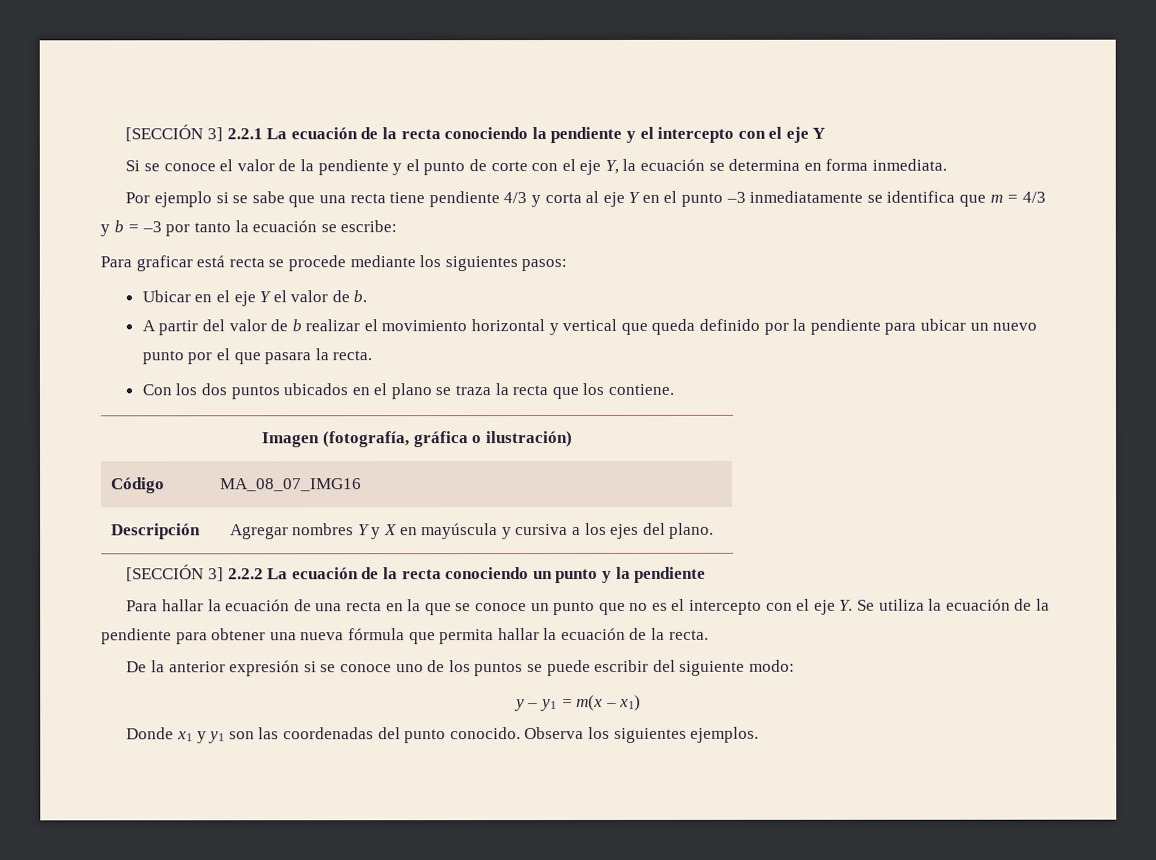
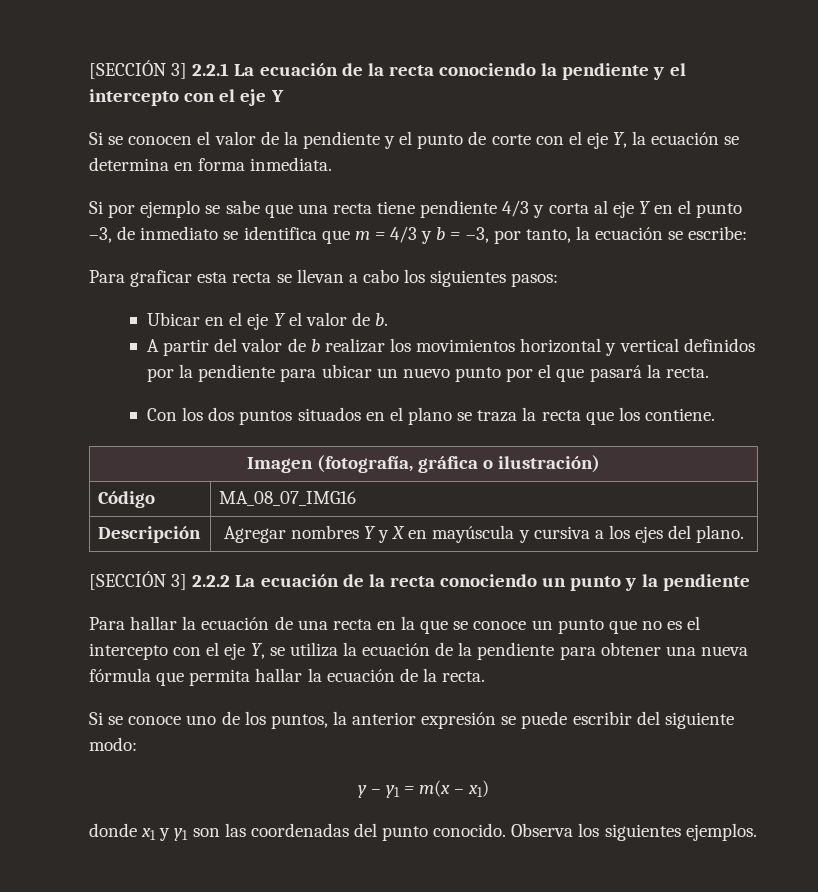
[163,163,216,172] conoce -> [128,136,193,145] conocen
[125,191,229,208] Por ejemplo si -> [89,200,201,218] Si por ejemplo
[725,190,864,203] –3 inmediatamente -> [89,226,219,243] –3, de inmediato
[141,221,231,237] –3 por tanto -> [465,227,571,244] –3, por tanto,
[196,255,226,268] está -> [197,272,228,283] esta
[287,255,416,272] procede mediante -> [296,269,399,283] llevan a cabo
[363,319,468,332] el movimiento -> [389,338,516,352] los movimientos
[620,318,761,335] que queda definido -> [683,338,755,352] definidos
[264,352,312,365] pasara -> [589,365,642,382] pasará
[283,383,349,396] ubicados -> [297,407,361,421] situados
[839,599,876,611] Y. Se -> [250,643,285,659] Y, se
[126,660,317,677] De la anterior expresión si -> [89,712,103,725] Si
[474,662,524,677] puntos -> [270,711,497,729] puntos, la anterior expresión
[126,727,175,740] Donde -> [89,823,137,837] donde

